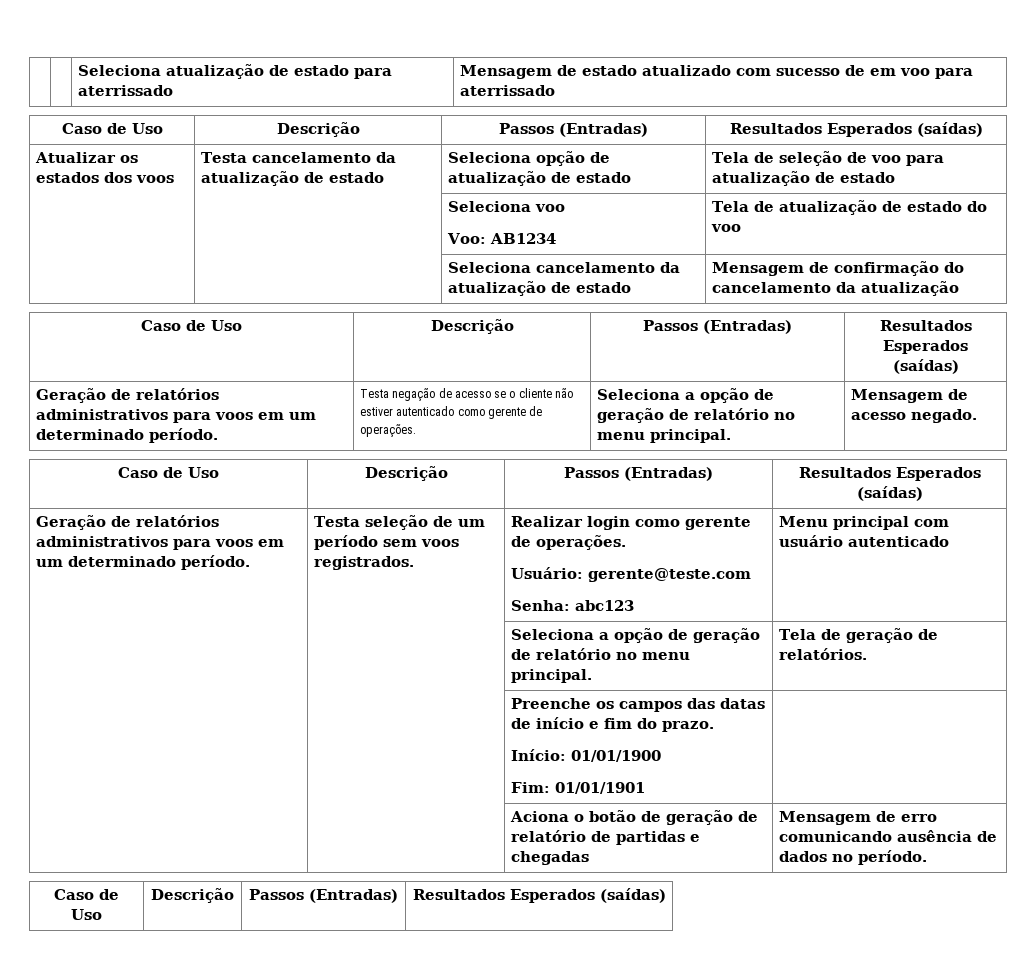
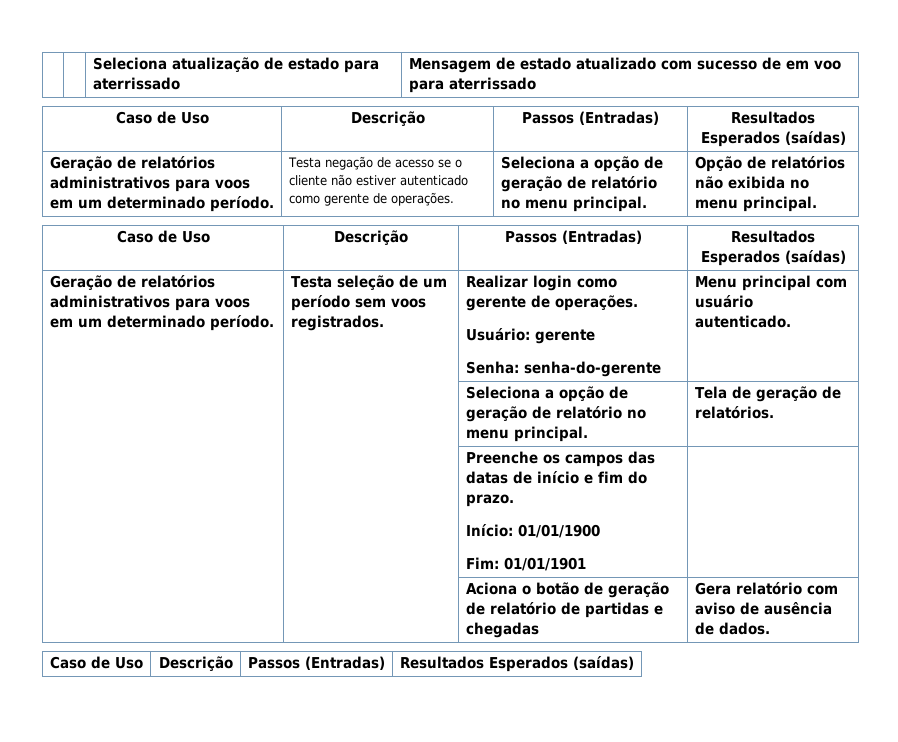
[35,152,139,163] [36,172,175,183] [201,152,397,163] [201,171,385,186] [448,151,611,166] [448,171,632,186] [712,151,945,166] [712,171,896,186] [448,201,566,212] [447,233,557,244] [712,200,988,215] [711,224,742,232] [448,262,681,273] [448,281,632,296] [712,261,965,276] [712,281,960,296] [141,320,242,331] [430,319,514,334] [643,320,792,334] [879,320,972,331] [883,340,968,354] [892,359,959,374] // Atualizar os estados dos voos | Testa cancelamento da atualização de estado | Seleciona opção de atualização de estado | Tela de seleção de voo para atualização de estado // | | Seleciona voo // Voo: AB1234 | Tela de atualização de estado do voo // | | Seleciona cancelamento da atualização de estado | Mensagem de confirmação do cancelamento da atualização // Caso de Uso | Descrição | Passos (Entradas) | Resultados Esperados (saídas) -> (846, 138) none
[851,389,969,403] [851,409,978,423] Mensagem de acesso negado. -> [694,156,845,172] [694,176,809,189] [694,196,817,212] Opção de relatórios não exibida no menu principal.
[588,568,752,582] gerente@teste.com -> [534,329,595,344] gerente
[575,600,635,611] abc123 -> [523,361,661,377] senha-do-gerente
[848,536,950,547] autenticado -> [694,315,791,328] autenticado.
[779,811,938,825] [779,830,998,842] [779,850,928,865] Mensagem de erro comunicando ausência de dados no período. -> [694,582,838,595] [694,602,832,615] [694,622,770,635] Gera relatório com aviso de ausência de dados.

